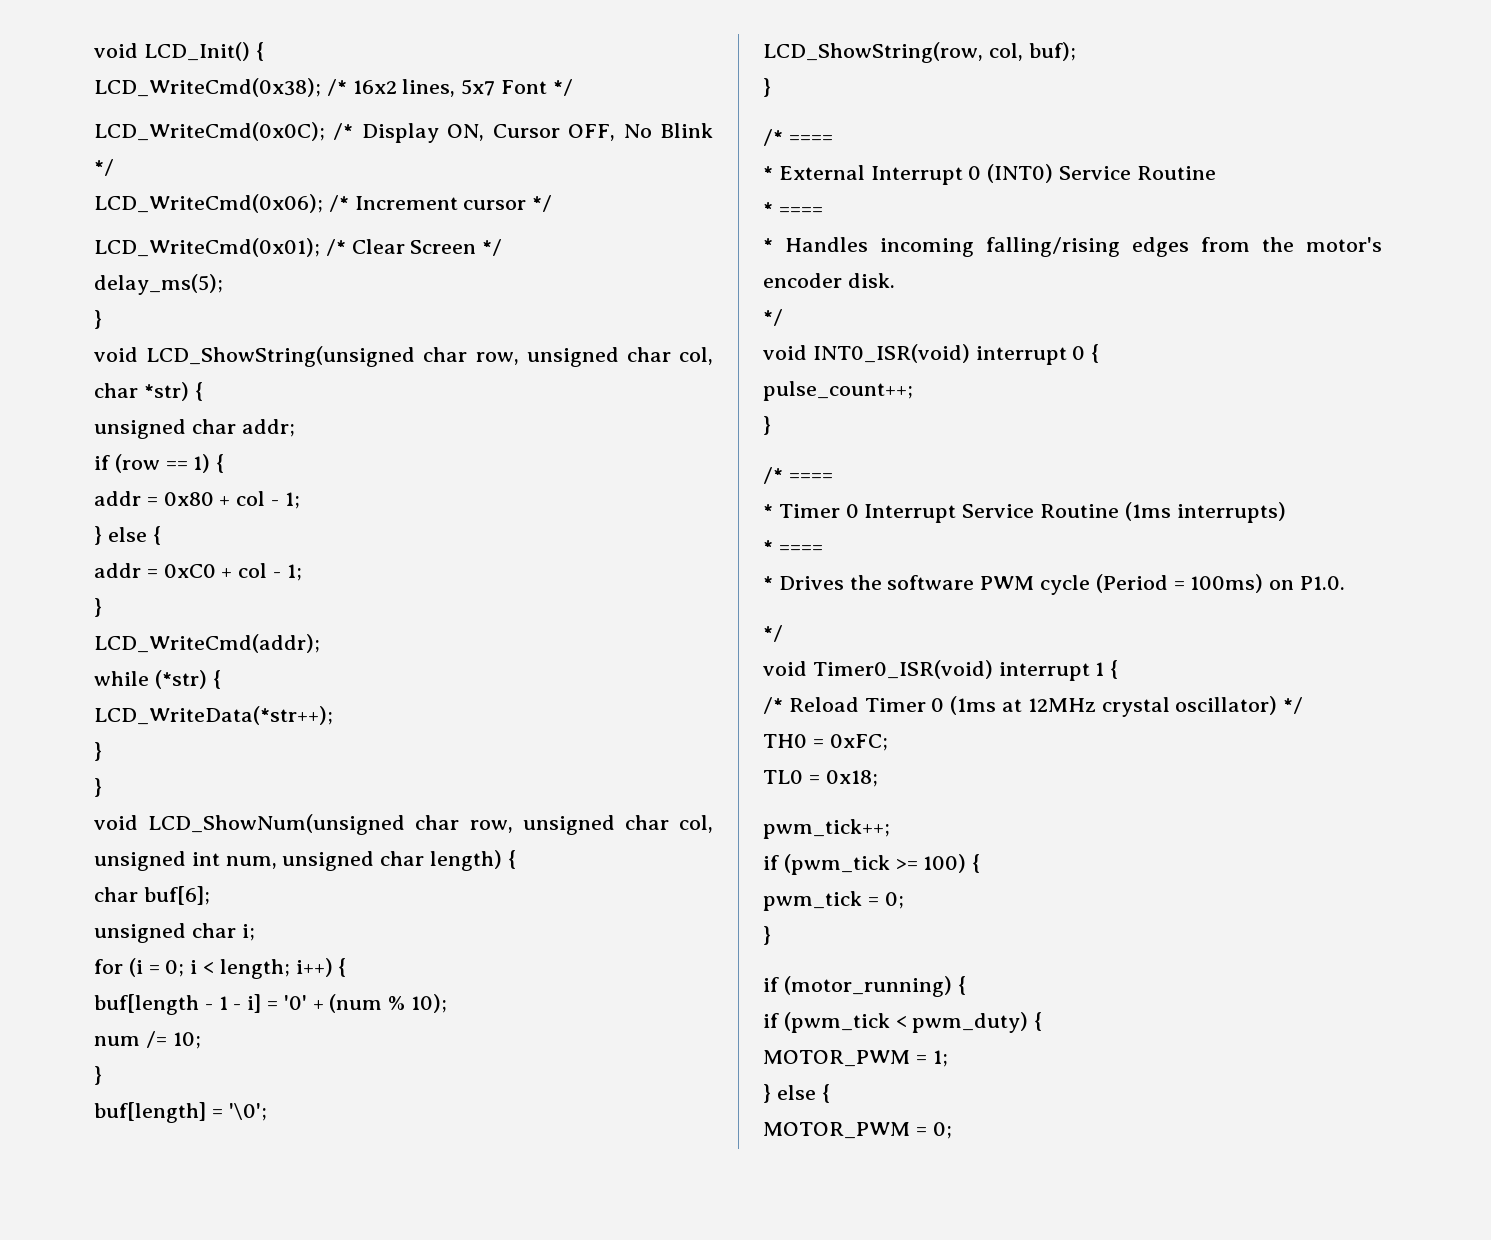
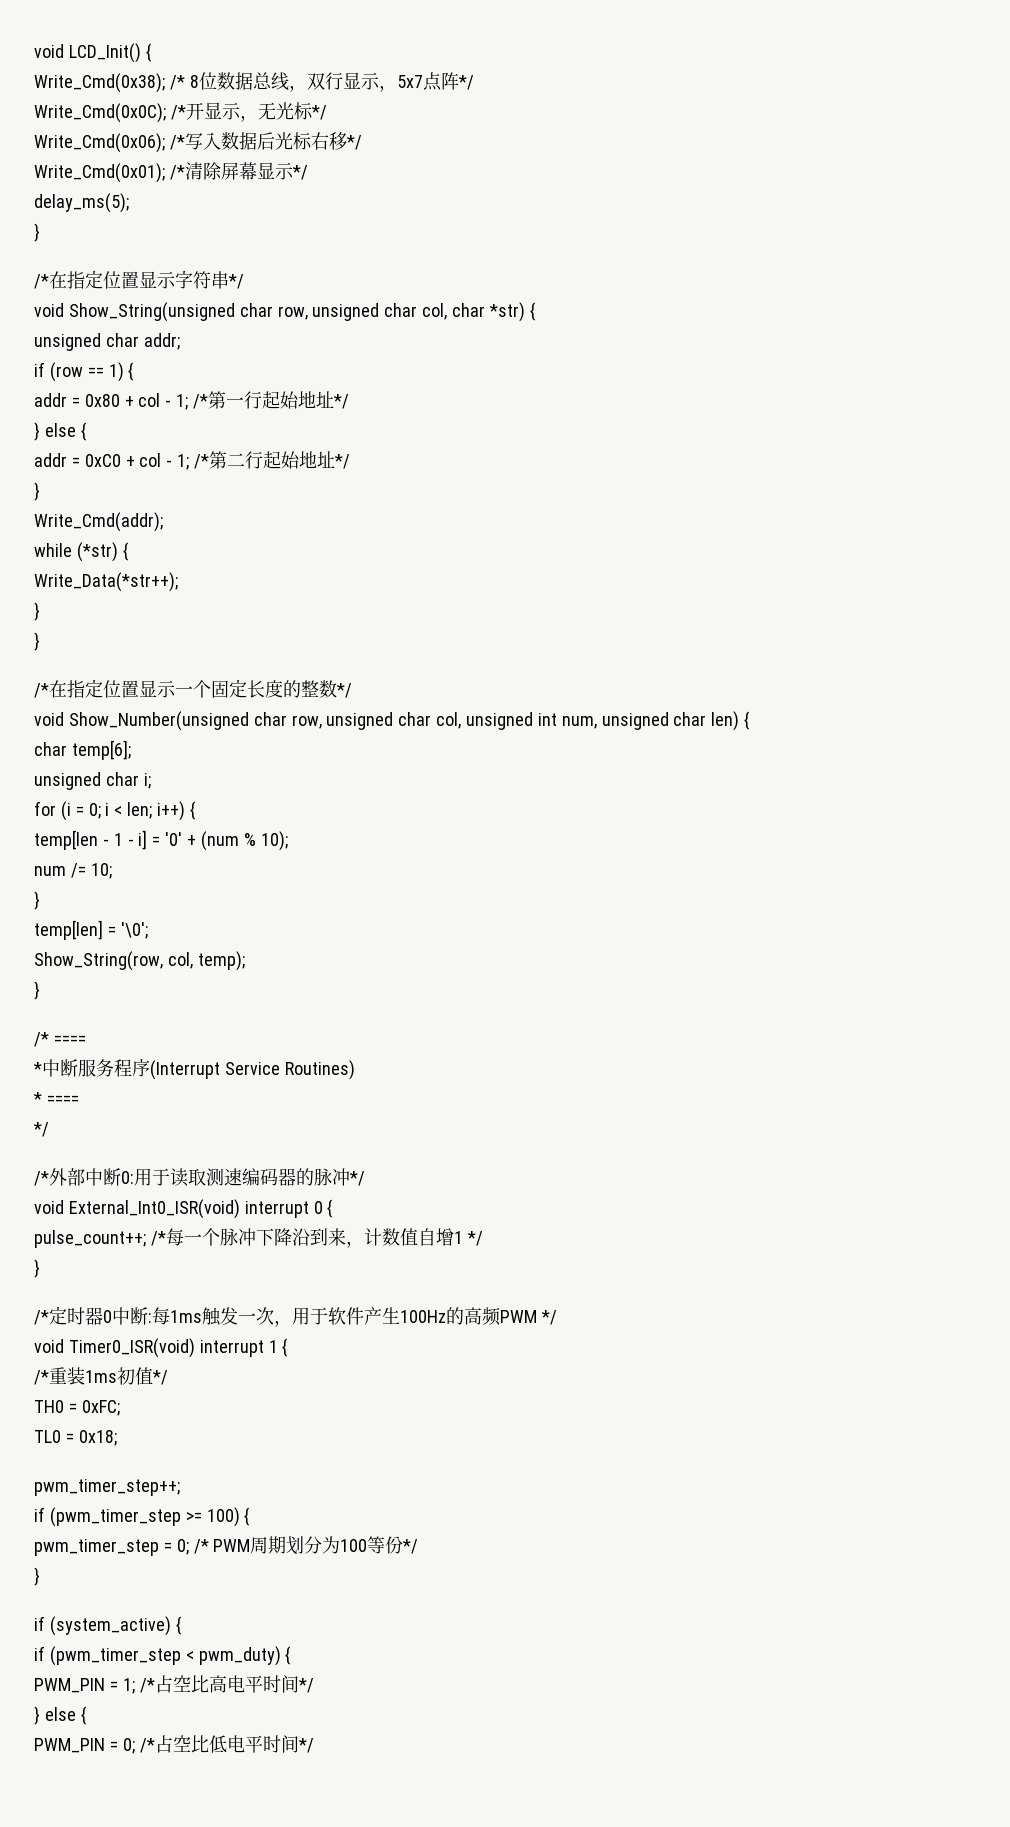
[94,78,573,97] [94,122,714,143] [94,159,114,176] [94,194,553,213] [94,238,503,257] [94,274,223,295] [94,310,102,329] [94,346,416,367] LCD_WriteCmd(0x38); /* 16x2 lines, 5x7 Font */ // LCD_WriteCmd(0x0C); /* Display ON, Cursor OFF, No Blink */ // LCD_WriteCmd(0x06); /* Increment cursor */ // LCD_WriteCmd(0x01); /* Clear Screen */ // delay_ms(5); // } // void LCD_ShowString(unsigned -> [34,72,474,93] [34,102,327,123] [34,132,362,153] [34,162,308,183] [34,193,129,213] [34,223,40,242] [34,270,244,289] [34,302,235,322] Write_Cmd(0x38); /* 8位数据总线，双行显示，5x7点阵*/ // Write_Cmd(0x0C); /*开显示，无光标*/ // Write_Cmd(0x06); /*写入数据后光标右移*/ // Write_Cmd(0x01); /*清除屏幕显示*/ // delay_ms(5); // } // /*在指定位置显示字符串*/ // void Show_String(unsigned
(300, 500) none -> [193,391,350,409] /*第一行起始地址*/
[94,598,102,617] [94,634,320,653] // } // LCD_WriteCmd(addr); -> [194,451,351,469] [34,482,40,501] [34,512,163,532] /*第二行起始地址*/ // } // Write_Cmd(addr);
[94,706,333,725] LCD_WriteData(*str++); -> [34,572,178,592] Write_Data(*str++);
[94,814,406,835] // void LCD_ShowNum(unsigned -> [34,679,352,698] [34,711,249,731] // /*在指定位置显示一个固定长度的整数*/ // void Show_Number(unsigned
[430,850,503,871] length) -> [711,711,740,731] len)
[143,886,210,905] buf[6]; -> [71,740,131,760] temp[6];
[219,959,290,979] length; -> [127,802,153,819] len;
[94,994,199,1015] buf[length -> [34,830,98,850] temp[len
[94,1102,206,1123] buf[length] -> [34,920,103,940] temp[len]
[763,42,1076,63] [763,78,771,97] [763,129,833,146] [763,164,1216,185] [763,202,823,216] [763,237,1382,257] [763,273,895,288] [763,309,783,326] [763,344,970,363] LCD_ShowString(row, col, buf); // } // /* ==== // * External Interrupt 0 (INT0) Service Routine // * ==== // * Handles incoming falling/rising edges from the motor's encoder disk. // */ // void INT0_ISR(void) -> [34,951,245,971] [34,981,40,1000] [34,1032,86,1047] [33,1059,355,1080] [33,1092,79,1105] [33,1122,49,1137] [34,1168,365,1187] [34,1199,240,1219] Show_String(row, col, temp); // } // /* ==== // *中断服务程序(Interrupt Service Routines) // * ==== // */ // /*外部中断0:用于读取测速编码器的脉冲*/ // void External_Int0_ISR(void)
[763,416,771,435] [763,467,833,484] [763,502,1286,523] [763,540,823,554] [763,574,1346,595] // } // /* ==== // * Timer 0 Interrupt Service Routine (1ms interrupts) // * ==== // * Drives the software PWM cycle (Period = 100ms) on P1.0. // -> [150,1228,483,1248] [34,1259,40,1278] [34,1306,537,1327] /*每一个脉冲下降沿到来，计数值自增1 */ // } // /*定时器0中断:每1ms触发一次，用于软件产生100Hz的高频PWM
[788,696,1278,717] Reload Timer 0 (1ms at 12MHz crystal oscillator) -> [49,1367,153,1385] 重装1ms初值
[763,819,890,839] [763,854,890,875] pwm_tick++; // if (pwm_tick -> [34,1479,180,1496] [34,1507,181,1527] pwm_timer_step++; // if (pwm_timer_step
[763,891,904,911] pwm_tick = 0; -> [34,1536,419,1556] pwm_timer_step = 0; /* PWM周期划分为100等份*/
[783,976,952,997] (motor_running) -> [49,1616,171,1636] (system_active)
[783,1012,890,1033] (pwm_tick -> [49,1646,181,1666] (pwm_timer_step
[763,1050,910,1067] MOTOR_PWM -> [34,1678,105,1693] PWM_PIN
[763,1084,830,1103] [763,1122,952,1139] // } else { // MOTOR_PWM = 0; -> [139,1675,314,1693] [34,1706,87,1725] [34,1735,314,1754] /*占空比高电平时间*/ // } else { // PWM_PIN = 0; /*占空比低电平时间*/

